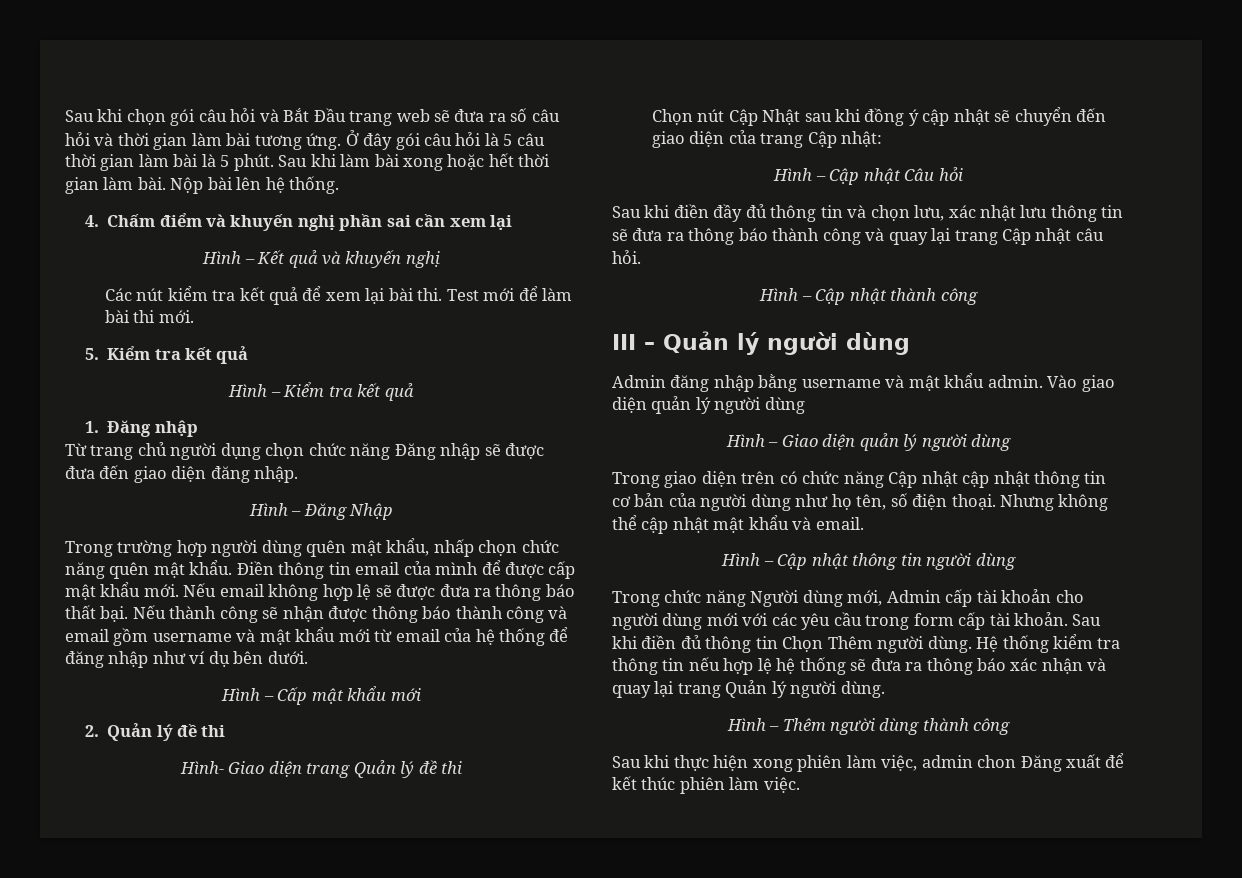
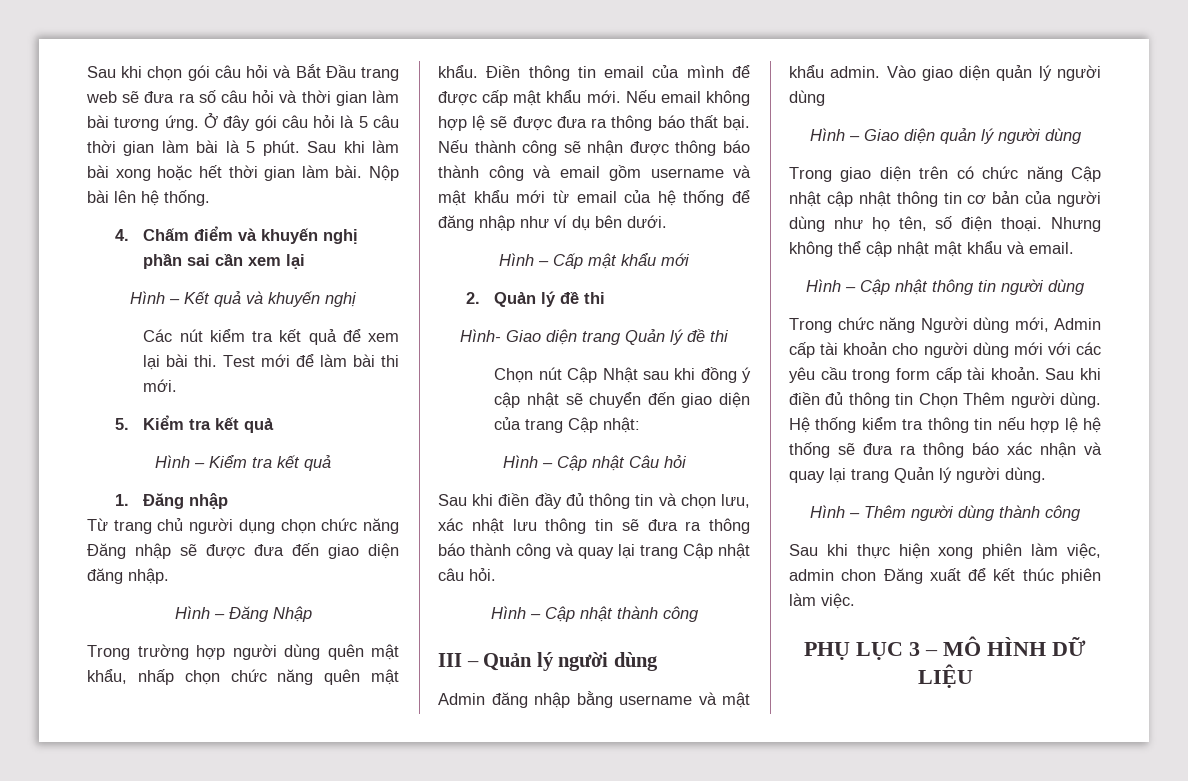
(800, 785) none -> [804,636,1086,660] [917,664,973,688] // PHỤ LỤC 3 – MÔ HÌNH DỮ LIỆU

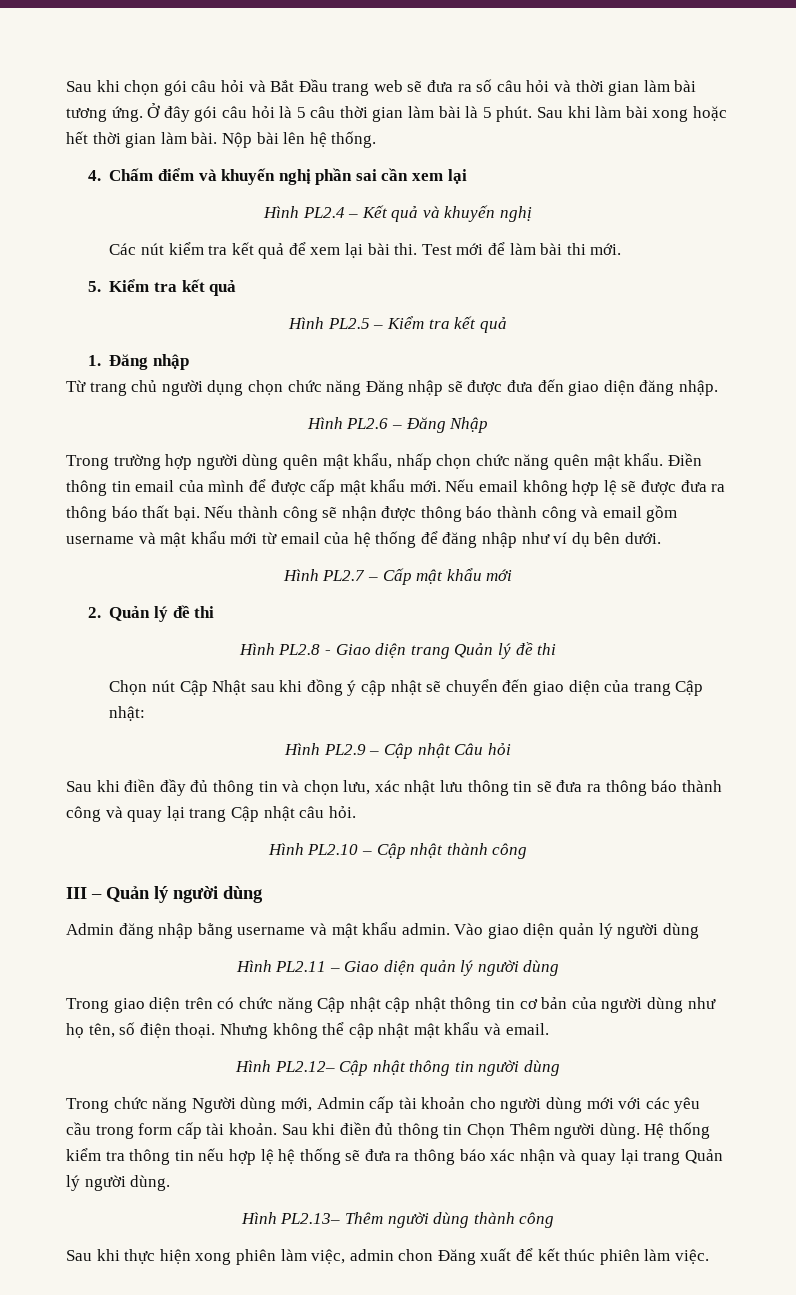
(165, 297) none -> [302,207,345,218] PL2.4
(190, 461) none -> [327,318,370,329] PL2.5
(210, 612) none -> [346,418,389,429] PL2.6
(534, 259) none -> [322,570,366,581] PL2.7
[460,329,501,342] Hình- -> [238,643,332,655] Hình PL2.8 -
(538, 461) none -> [323,744,366,755] PL2.9
(526, 612) none -> [307,844,359,855] PL2.10
(845, 134) none -> [275,961,327,972] PL2.11
[845,287,856,292] – -> [274,1061,335,1072] PL2.12–
[849,513,860,518] – -> [280,1213,341,1224] PL2.13–
[804,636,1086,660] [917,664,973,688] // PHỤ LỤC 3 – MÔ HÌNH DỮ LIỆU -> (710, 1256) none

